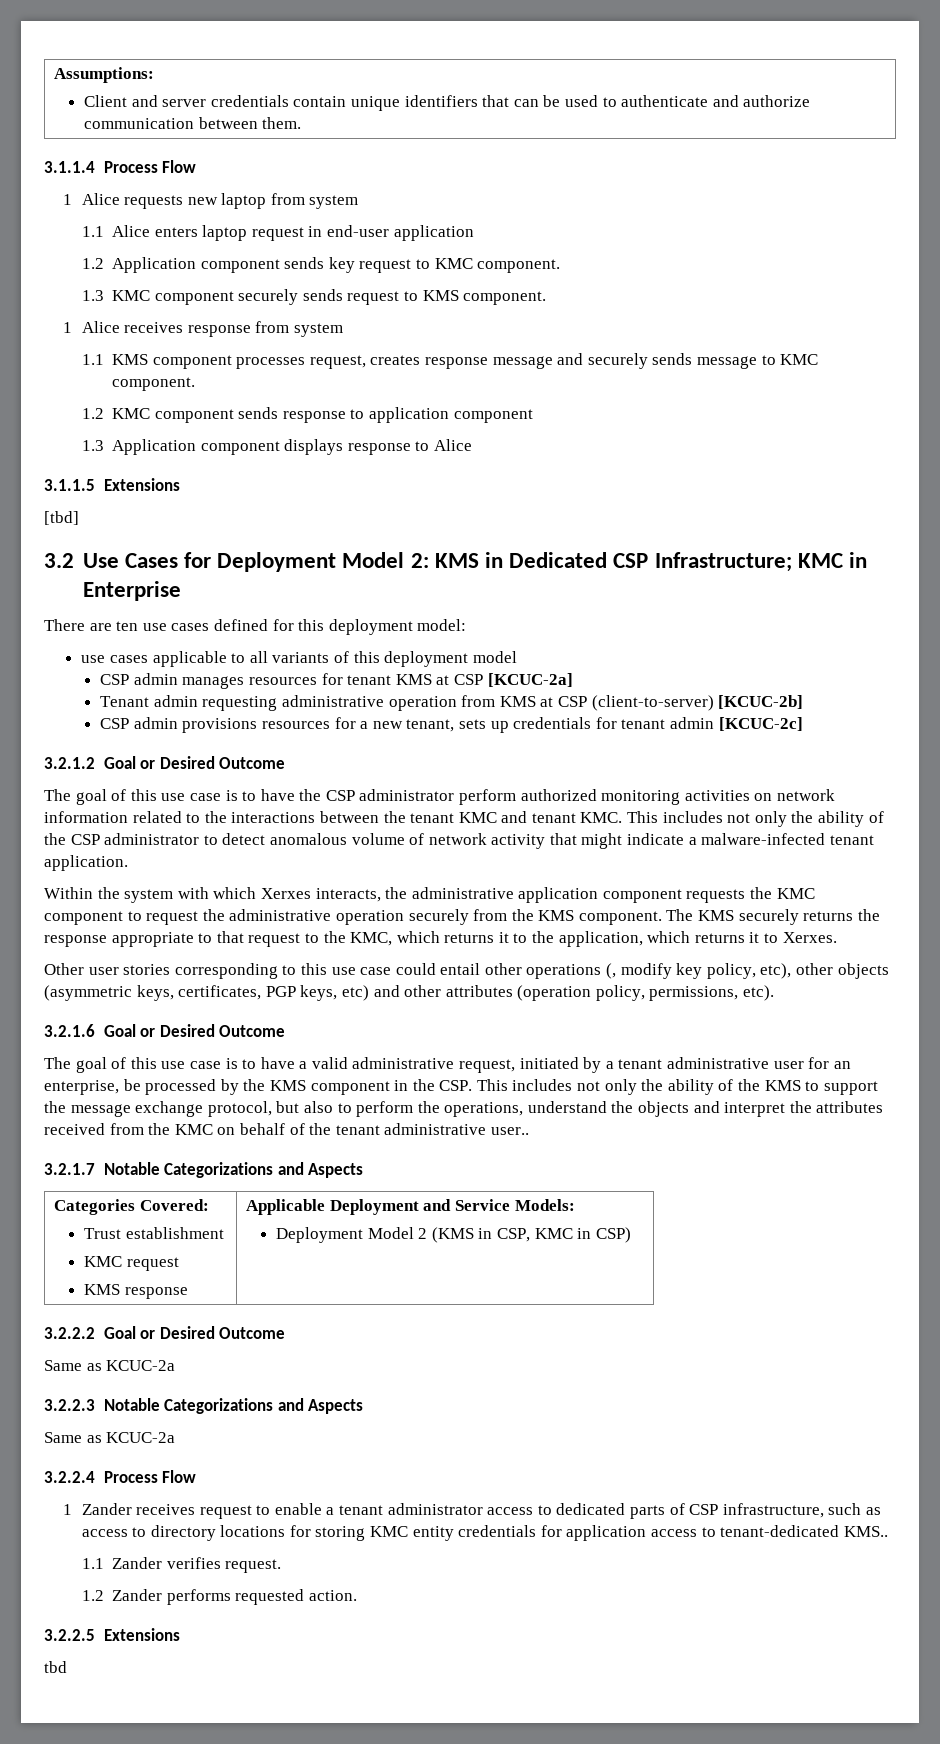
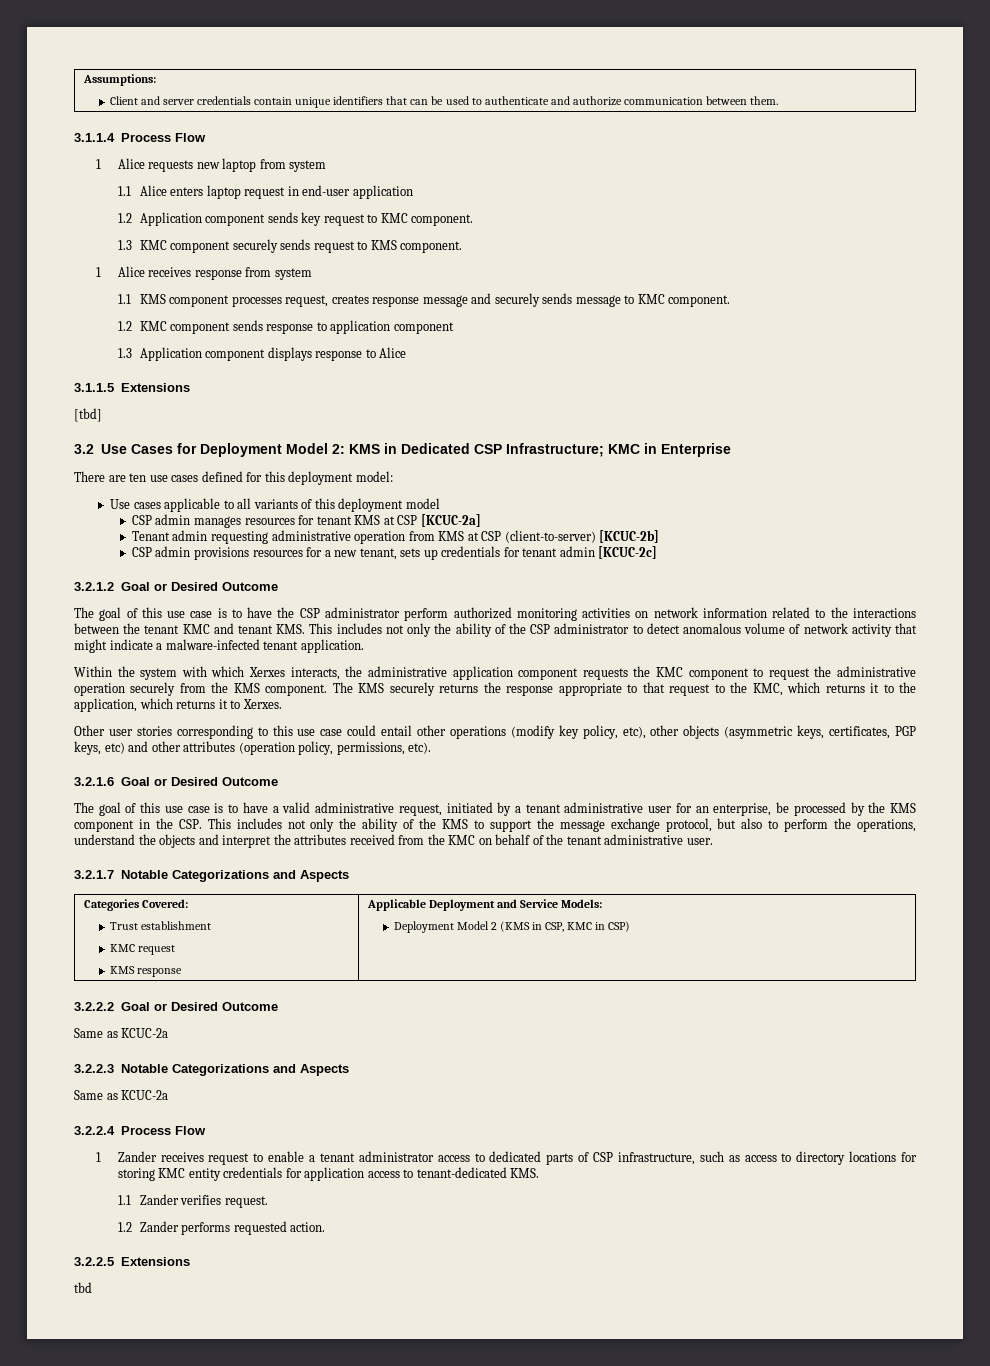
[81,655,106,663] use -> [110,499,131,509] Use
[580,812,623,823] KMC. -> [276,624,306,634] KMS.
[606,963,672,979] (, modify -> [510,725,555,739] (modify
[490,1127,529,1135] user.. -> [686,838,713,845] user.
[843,1526,888,1537] KMS.. -> [510,1168,540,1178] KMS.

